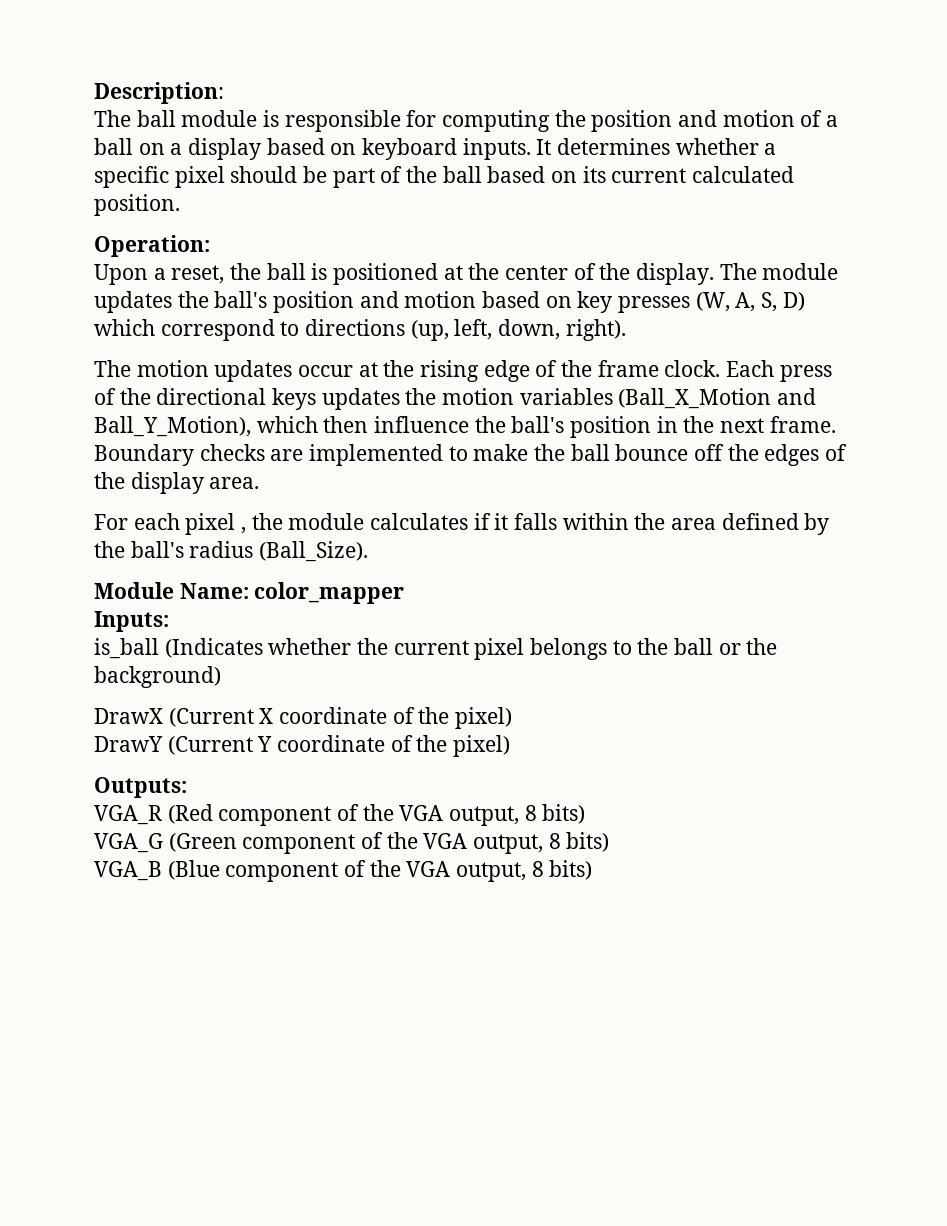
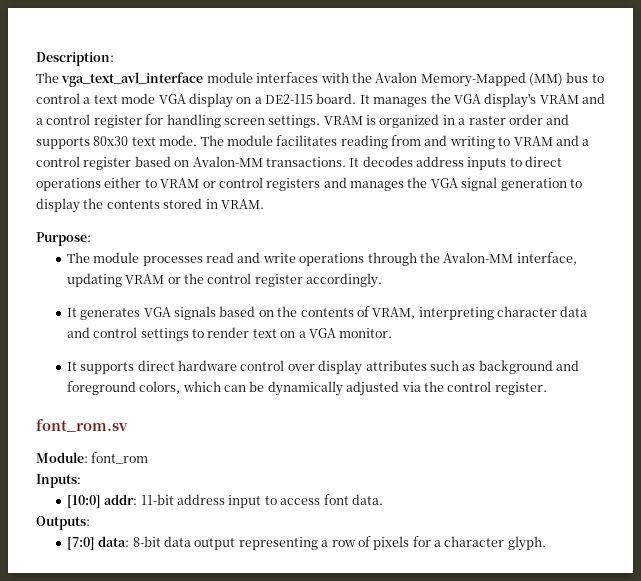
[136,110,839,132] [94,138,777,160] [94,166,795,188] [94,194,180,216] [94,235,210,257] [94,263,839,285] [94,291,805,313] [94,319,626,341] [94,360,832,382] [94,388,817,410] [94,416,836,438] [94,444,848,466] [94,472,260,494] [94,513,830,535] [94,541,369,562] [94,582,405,604] [94,611,169,632] [94,638,778,660] [94,666,221,688] [94,707,513,729] [94,735,511,757] [94,777,187,798] [94,804,586,826] [94,832,610,854] [94,860,593,882] ball module is responsible for computing the position and motion of a ball on a display based on keyboard inputs. It determines whether a specific pixel should be part of the ball based on its current calculated position. // Operation: // Upon a reset, the ball is positioned at the center of the display. The module updates the ball's position and motion based on key presses (W, A, S, D) which correspond to directions (up, left, down, right). // The motion updates occur at the rising edge of the frame clock. Each press of the directional keys updates the motion variables (Ball_X_Motion and Ball_Y_Motion), which then influence the ball's position in the next frame. Boundary checks are implemented to make the ball bounce off the edges of the display area. // For each pixel , the module calculates if it falls within the area defined by the ball's radius (Ball_Size). // Module Name: color_mapper // Inputs: // is_ball (Indicates whether the current pixel belongs to the ball or the background) // DrawX (Current X coordinate of the pixel) // DrawY (Current Y coordinate of the pixel) // Outputs: // VGA_R (Red component of the VGA output, 8 bits) // VGA_G (Green component of the VGA output, 8 bits) // VGA_B (Blue component of the VGA output, 8 bits) -> [61,72,604,87] [36,93,605,108] [36,114,570,128] [36,135,590,149] [36,156,563,170] [36,177,582,191] [36,198,264,213] [36,232,91,246] [66,252,577,266] [66,273,383,288] [66,306,588,320] [66,327,393,341] [66,360,580,375] [66,381,547,396] [36,419,128,432] [36,452,149,464] [36,474,81,488] [66,494,383,508] [36,516,90,530] [66,536,546,551] vga_text_avl_interface module interfaces with the Avalon Memory-Mapped (MM) bus to control a text mode VGA display on a DE2-115 board. It manages the VGA display's VRAM and a control register for handling screen settings. VRAM is organized in a raster order and supports 80x30 text mode. The module facilitates reading from and writing to VRAM and a control register based on Avalon-MM transactions. It decodes address inputs to direct operations either to VRAM or control registers and manages the VGA signal generation to display the contents stored in VRAM. // Purpose: // The module processes read and write operations through the Avalon-MM interface, updating VRAM or the control register accordingly. // It generates VGA signals based on the contents of VRAM, interpreting character data and control settings to render text on a VGA monitor. // It supports direct hardware control over display attributes such as background and foreground colors, which can be dynamically adjusted via the control register. // font_rom.sv // Module: font_rom // Inputs: // [10:0] addr: 11-bit address input to access font data. // Outputs: // [7:0] data: 8-bit data output representing a row of pixels for a character glyph.

